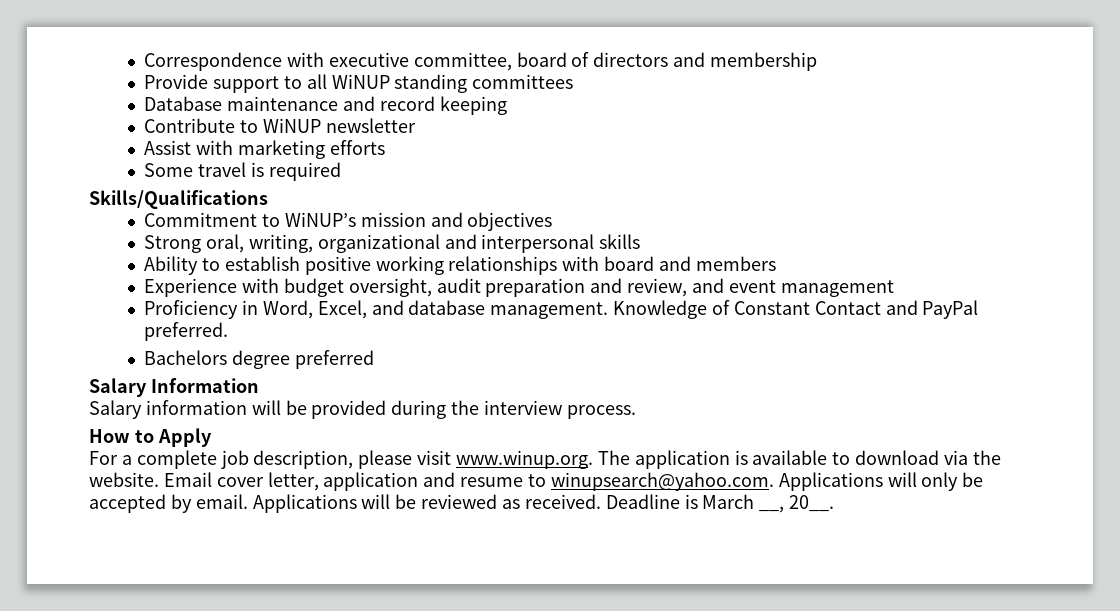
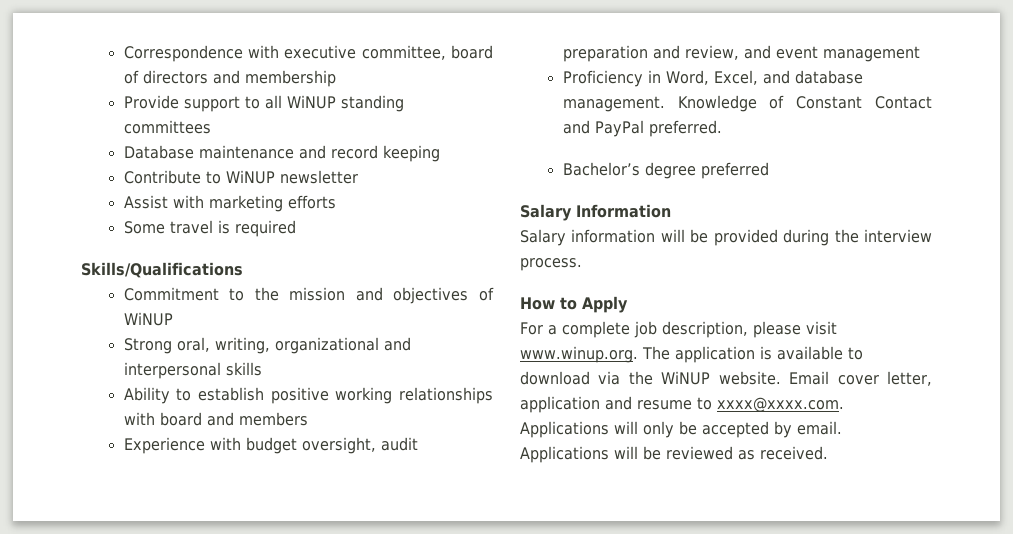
[284,212,356,227] WiNUP’s -> [254,287,279,301] the
(553, 221) none -> [479,287,495,301] [123,312,173,326] of WiNUP
[144,350,228,365] Bachelors -> [562,162,640,176] Bachelor’s
(1001, 457) none -> [661,371,711,385] WiNUP
[550,472,774,491] winupsearch@yahoo.com. -> [717,397,844,412] xxxx@xxxx.com.
[605,494,835,513] Deadline is March __, 20__. -> (828, 453) none

